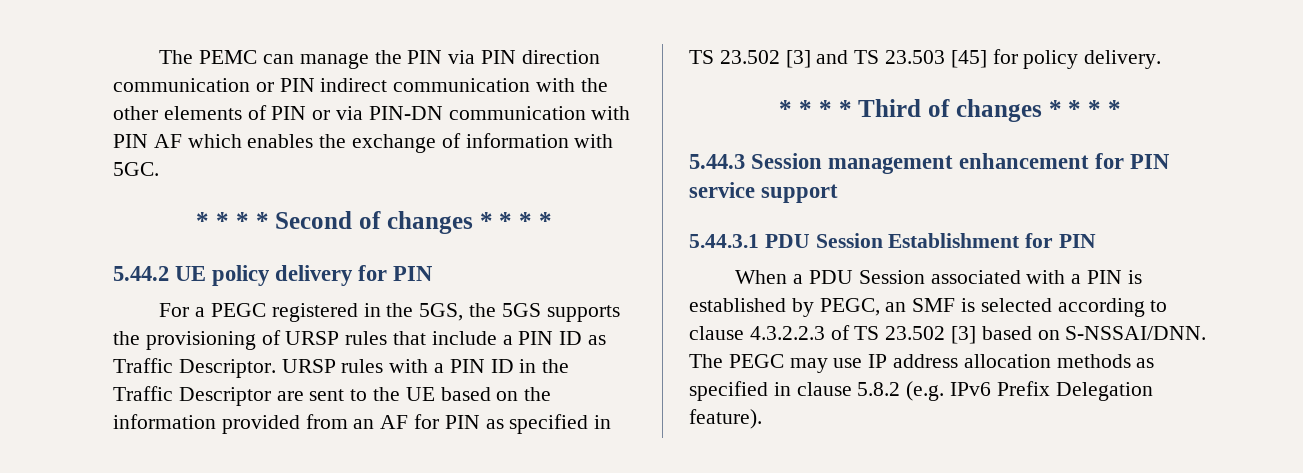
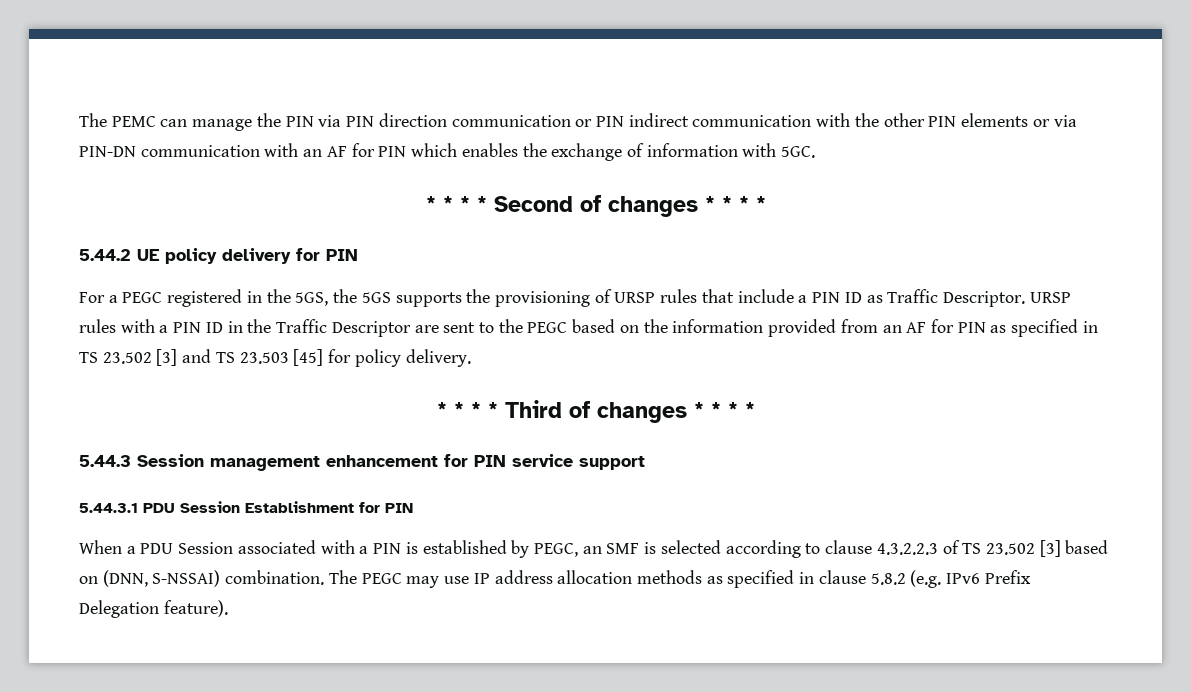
[163,105,307,120] elements of PIN -> [928,113,1029,127] PIN elements
[113,134,182,148] PIN AF -> [303,143,407,157] an AF for PIN
[405,387,435,401] UE -> [527,322,568,333] PEGC
[1065,326,1207,340] S-NSSAI/DNN. -> [102,570,325,587] (DNN, S-NSSAI) combination.

